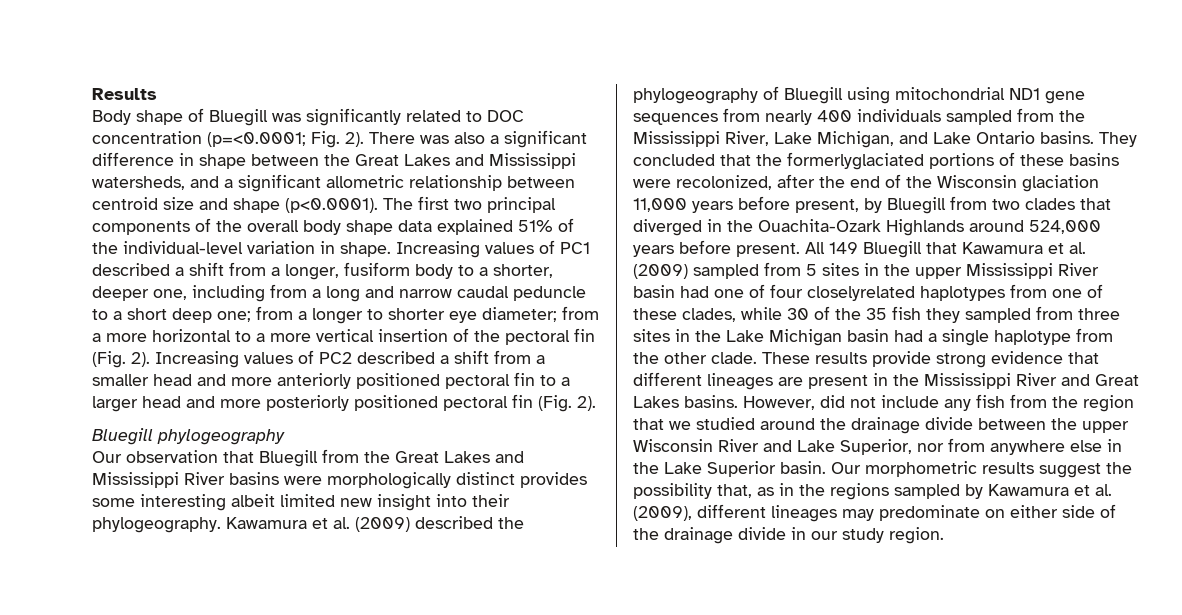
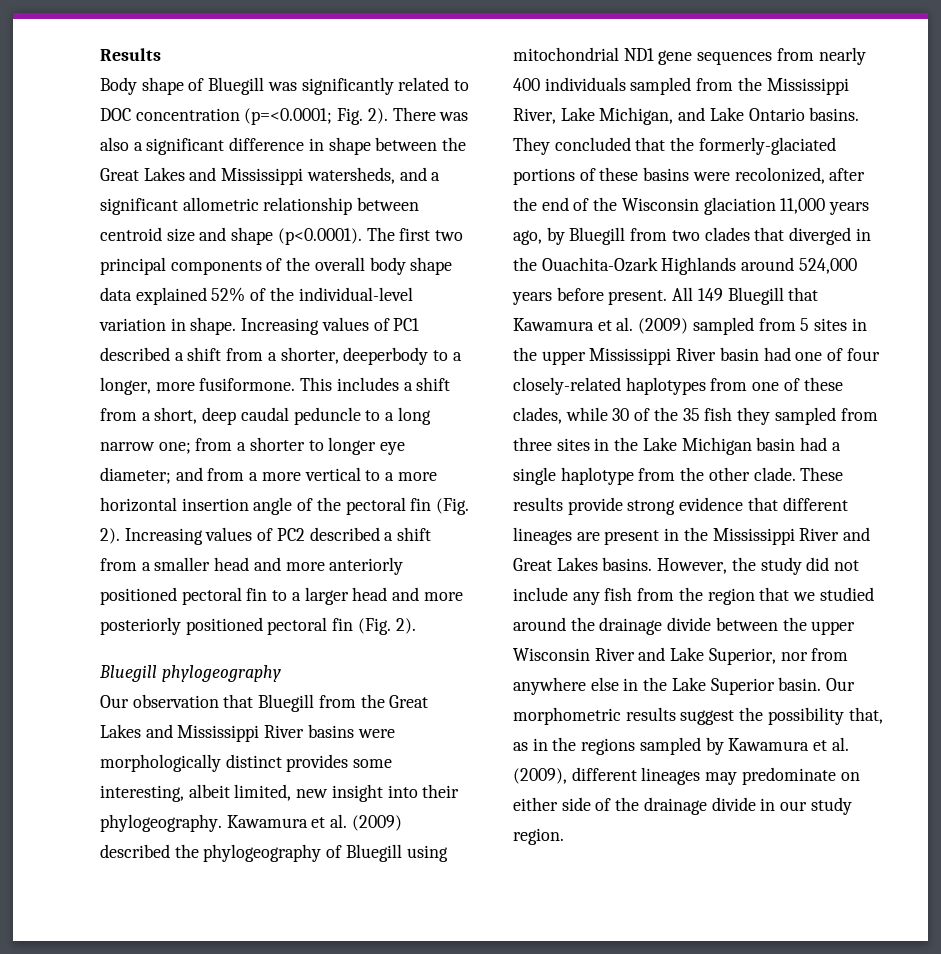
[518,220,553,232] 51% -> [211,287,246,302] 52%
[285,262,553,280] [92,284,452,302] longer, fusiform body to a shorter, deeper one, including from a long and narrow -> [280,347,462,365] [100,377,451,395] [100,407,237,425] shorter, deeperbody to a longer, more fusiformone. This includes a shift from a short, deep
[127,308,212,323] short deep -> [397,407,431,425] [100,442,155,451] long narrow
[312,308,445,324] longer to shorter -> [249,437,377,455] shorter to longer
(557, 314) none -> [175,467,203,481] and
[152,329,231,342] horizontal -> [304,467,361,481] vertical
[316,329,448,342] vertical insertion -> [100,497,293,515] horizontal insertion angle
[140,494,335,511] interesting albeit limited -> [100,784,292,802] interesting, albeit limited,
[787,152,924,170] formerlyglaciated -> [698,137,836,155] formerly-glaciated
[738,196,859,213] before present, -> [513,230,542,245] ago,
[807,286,915,301] closelyrelated -> [513,377,621,395] closely-related
(815, 403) none -> [731,557,802,575] the study

